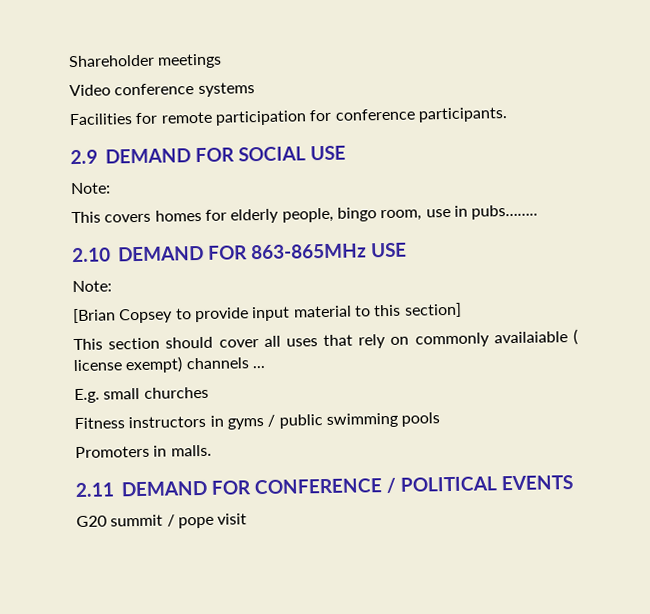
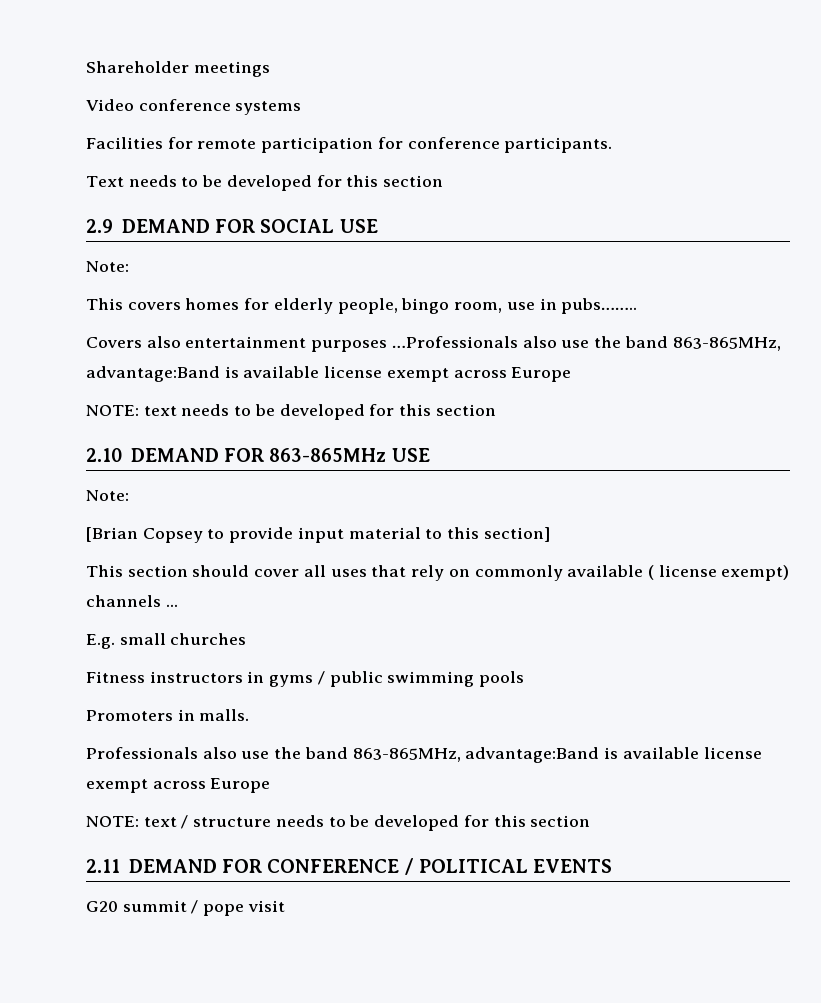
(508, 115) none -> [86,175,444,191] // Text needs to be developed for this section
(539, 212) none -> [86,336,781,352] [86,366,572,382] [86,404,496,420] // Covers also entertainment purposes …Professionals also use the band 863-865MHz, advantage:Band is available license exempt across Europe // NOTE: text needs to be developed for this section
[493,331,568,344] availaiable -> [567,565,644,577] available
(212, 450) none -> [86,747,762,763] [86,778,271,793] [86,815,591,831] // Professionals also use the band 863-865MHz, advantage:Band is available license exempt across Europe // NOTE: text / structure needs to be developed for this section

